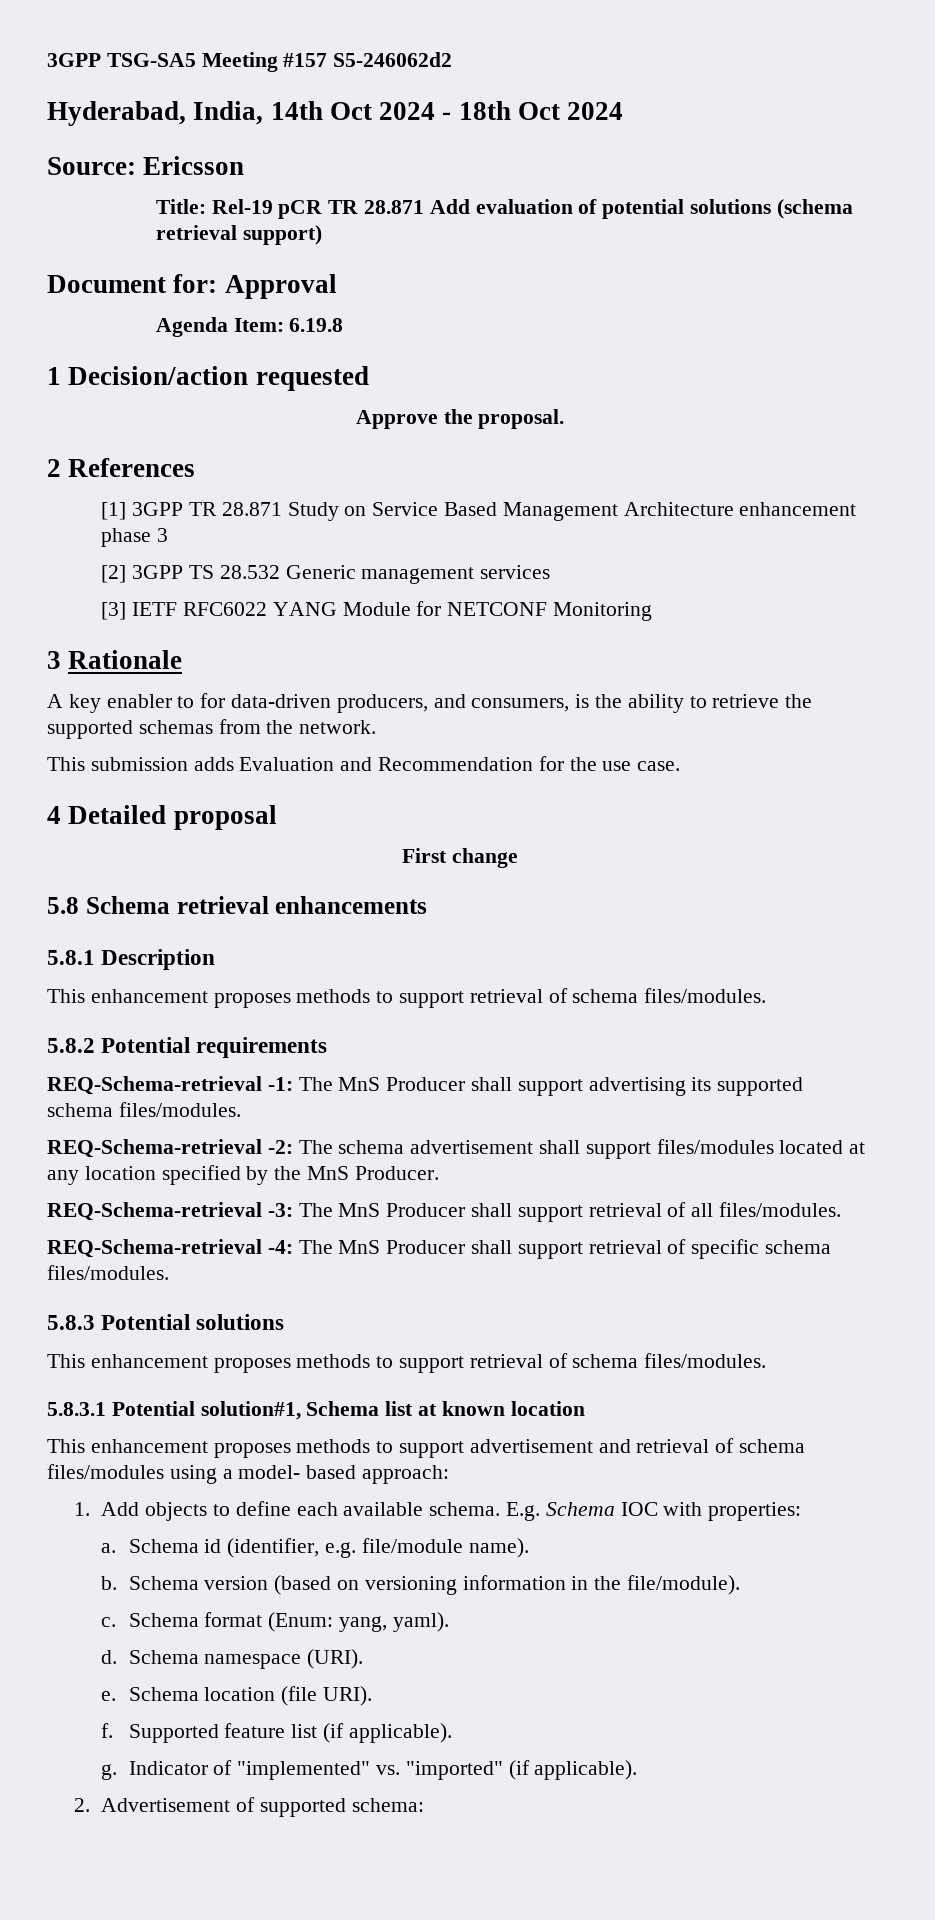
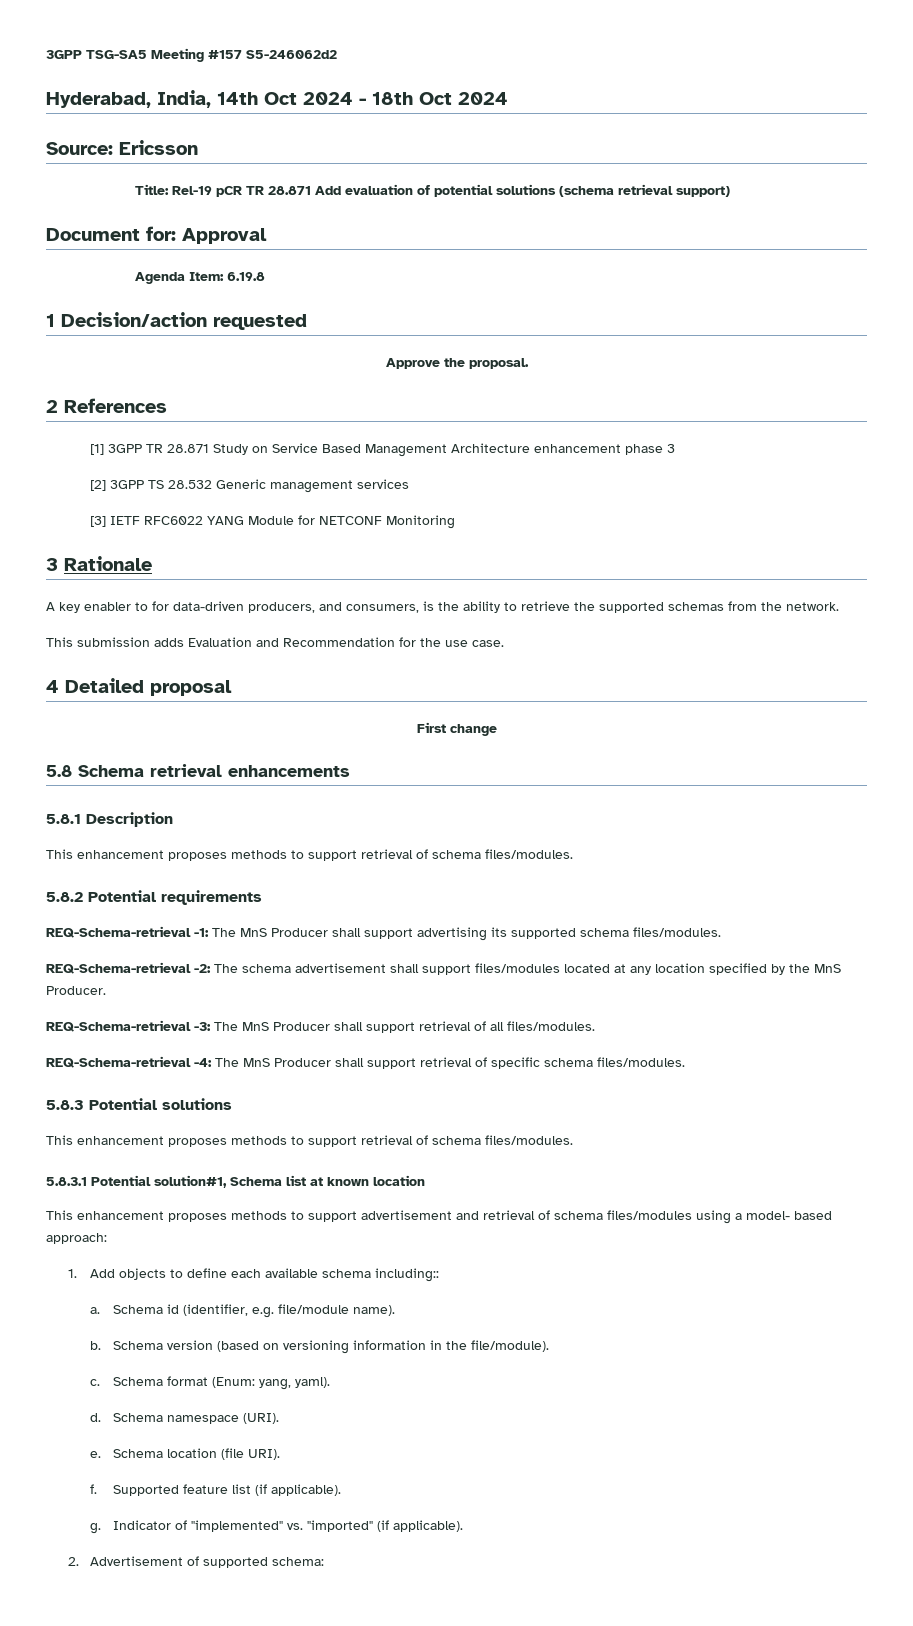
[429,1502,802,1521] schema. E.g. Schema IOC with properties: -> [322,1268,440,1282] schema including::

